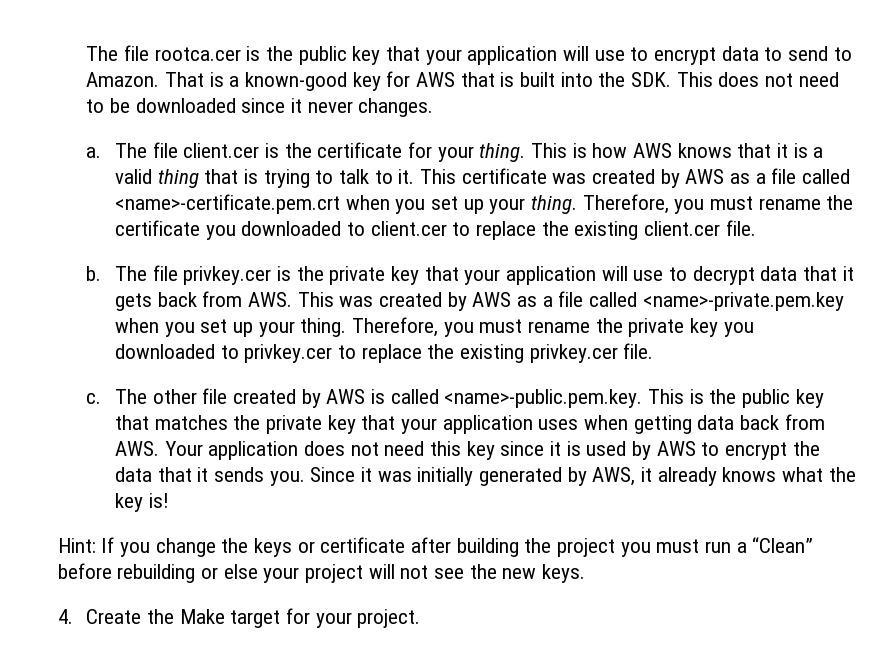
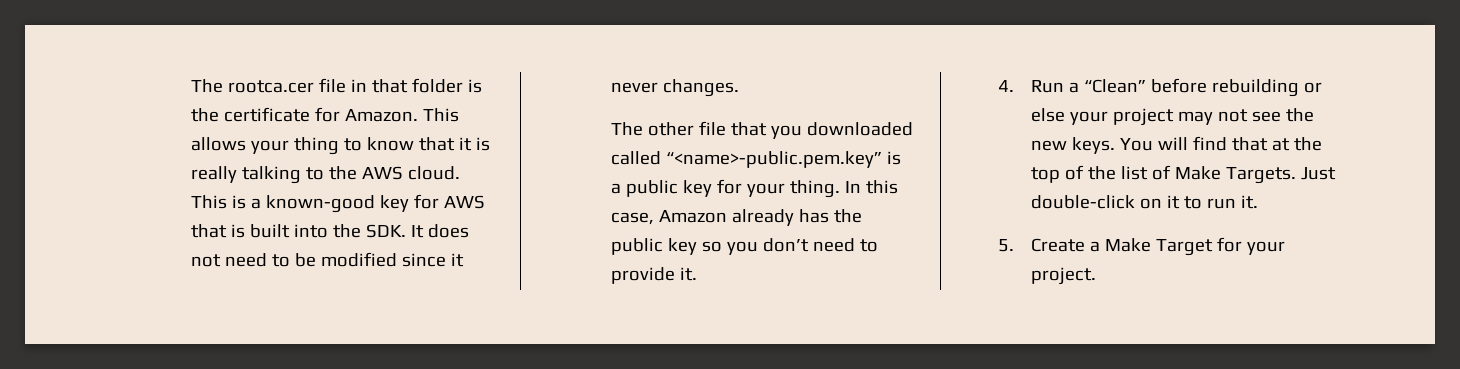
[86,45,852,65] [86,72,204,87] The file rootca.cer is the public key that your application will use to encrypt data to send to Amazon. That -> [191,78,483,93] [191,107,460,122] [191,137,491,155] [191,166,461,184] [191,195,228,209] The rootca.cer file in that folder is the certificate for Amazon. This allows your thing to know that it is really talking to the AWS cloud. This
[676,72,713,87] This -> [411,225,425,238] It
[135,98,236,113] downloaded -> [321,252,398,267] modified
[86,142,824,162] [114,168,851,188] [114,194,854,214] [114,220,756,240] [86,265,854,285] [114,291,844,311] [114,317,754,337] [114,343,654,363] [86,388,824,408] [114,414,825,434] [114,441,820,460] [114,467,856,486] [114,493,169,512] [57,537,732,557] a. The file client.cer is the certificate for your thing. This is how AWS knows that it is a valid thing that is trying to talk to it. This certificate was created by AWS as a file called <name>-certificate.pem.crt when you set up your thing. Therefore, you must rename the certificate you downloaded to client.cer to replace the existing client.cer file. // b. The file privkey.cer is the private key that your application will use to decrypt data that it gets back from AWS. This was created by AWS as a file called <name>-private.pem.key when you set up your thing. Therefore, you must rename the private key you downloaded to privkey.cer to replace the existing privkey.cer file. // c. The other file created by AWS is called <name>-public.pem.key. This is the public key that matches the private key that your application uses when getting data back from AWS. Your application does not need this key since it is used by AWS to encrypt the data that it sends you. Since it was initially generated by AWS, it already knows what the key is! // Hint: If you change the keys or certificate after building the project you must run -> [611,121,914,139] [611,151,902,168] [611,179,899,198] [611,209,863,226] [611,238,879,255] [611,267,698,284] [997,80,1065,93] The other file that you downloaded called “<name>-public.pem.key” is a public key for your thing. In this case, Amazon already has the public key so you don’t need to provide it. // 4. Run
[368,564,395,579] will -> [1178,111,1214,125] may
[57,609,281,628] // 4. Create the Make target -> [1120,136,1323,151] [1031,165,1337,184] [1031,195,1259,209] [997,238,1214,256] You will find that at the top of the list of Make Targets. Just double-click on it to run it. // 5. Create a Make Target

